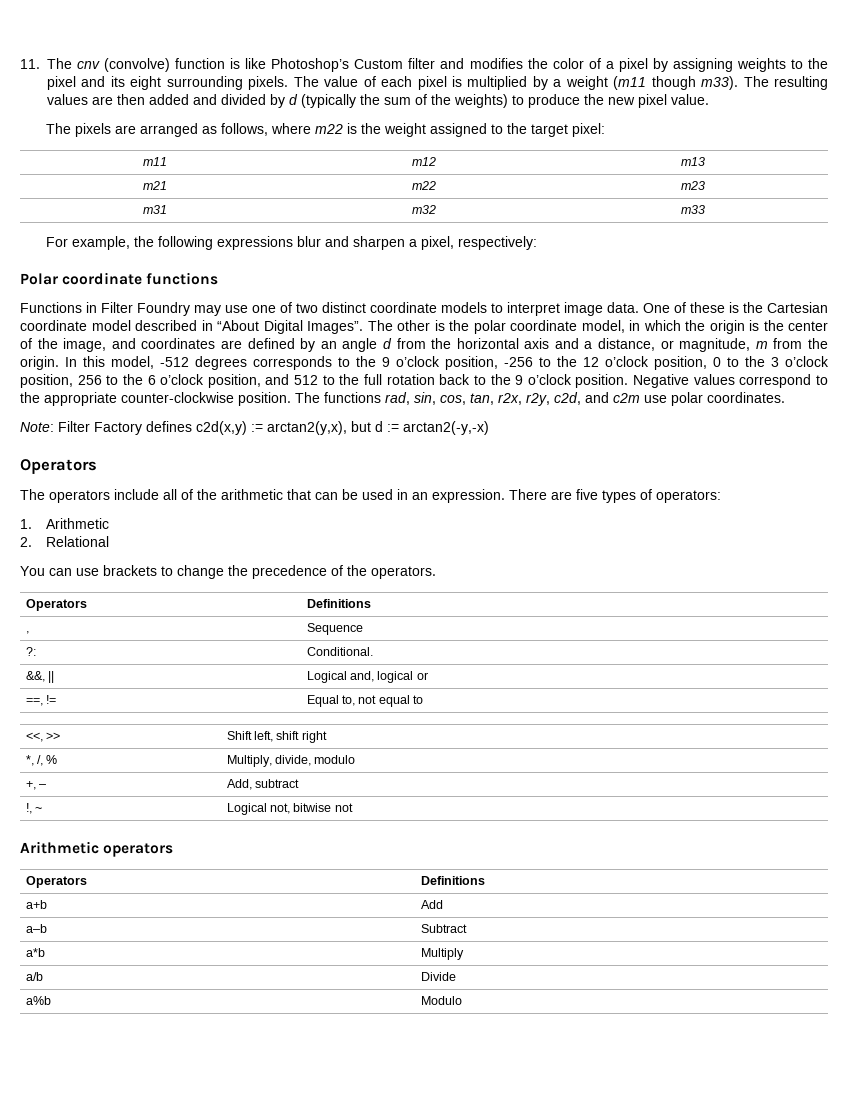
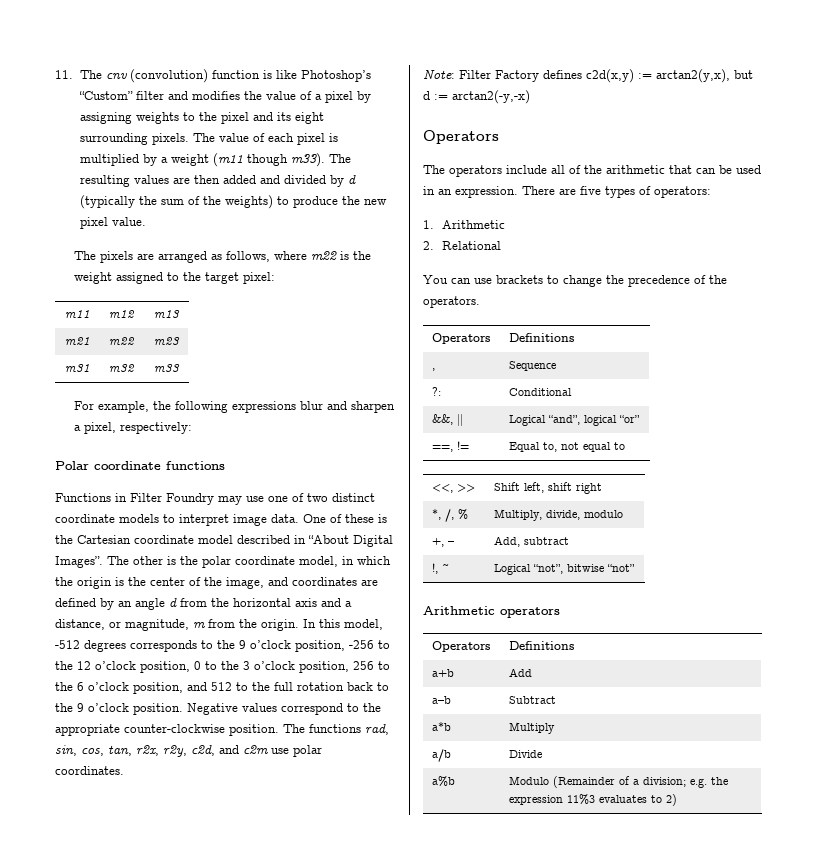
[104,58,171,72] (convolve) -> [129,69,208,83] (convolution)
[354,59,404,69] Custom -> [78,91,133,100] “Custom”
[552,58,584,69] color -> [265,91,296,100] value
[306,647,373,656] Conditional. -> [509,388,573,396] Conditional
[349,671,428,683] and, logical or -> [548,415,641,426] “and”, logical “or”
[269,803,353,814] not, bitwise not -> [533,564,636,574] “not”, bitwise “not”
(462, 1000) none -> [553,776,729,788] [509,794,678,806] (Remainder of a division; e.g. the expression 11%3 evaluates to 2)

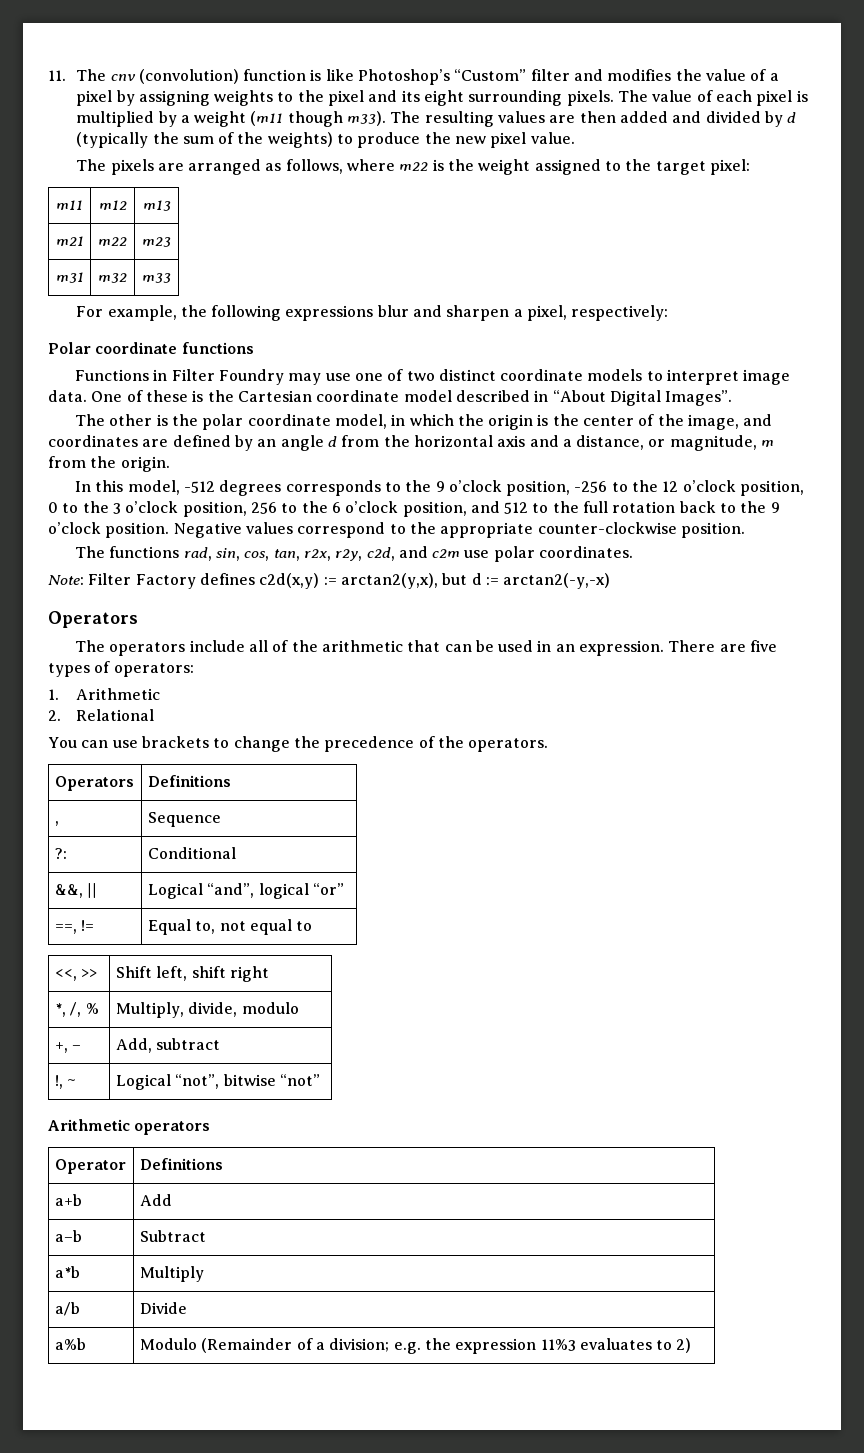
(103, 562) none -> (733, 398) //
(299, 625) none -> (170, 464) //
(279, 730) none -> (745, 530) //
[432,641,491,652] Operators -> [54,1159,126,1174] Operator

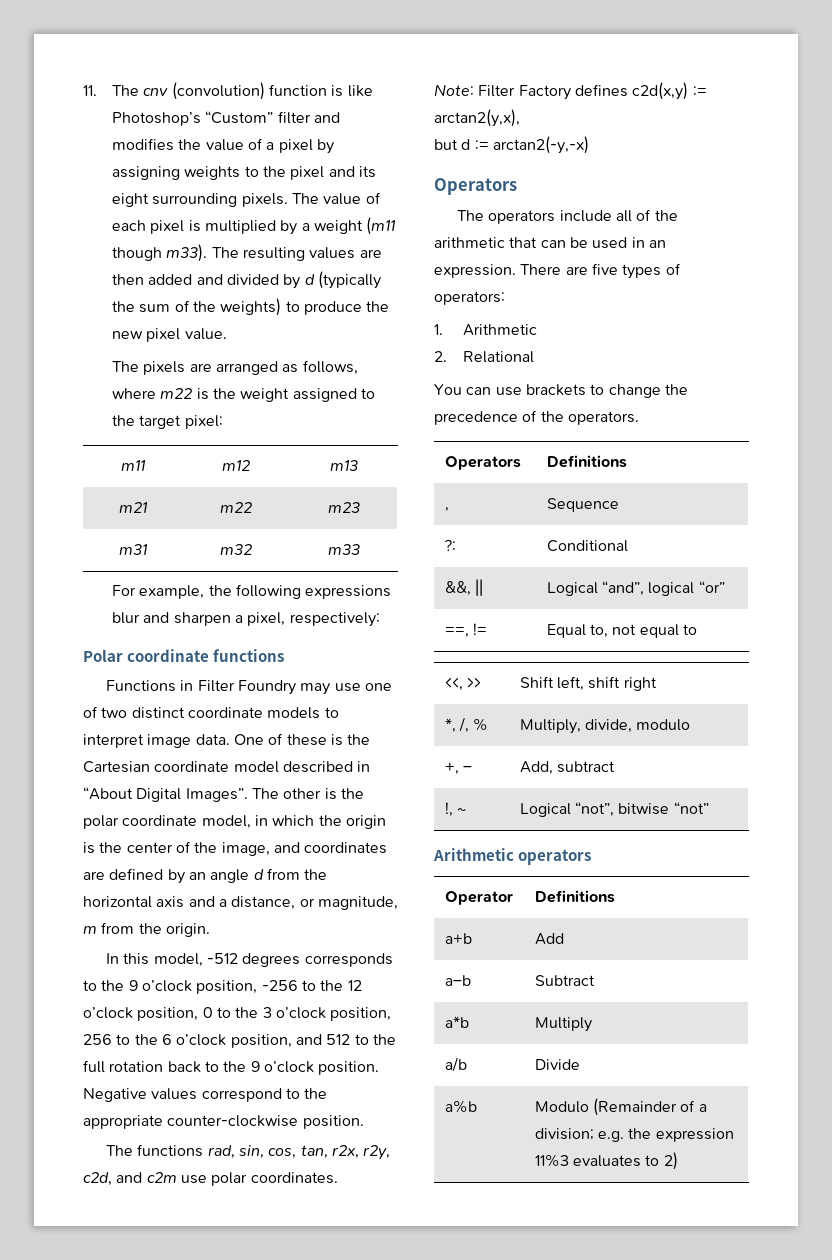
(733, 398) // -> (248, 795) none
(438, 581) none -> (520, 118) //

